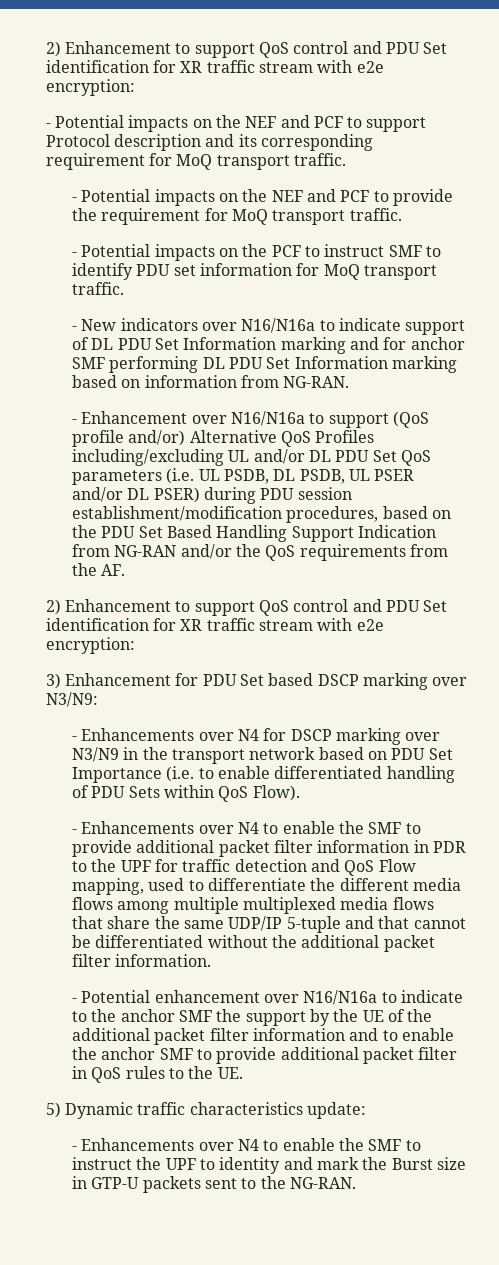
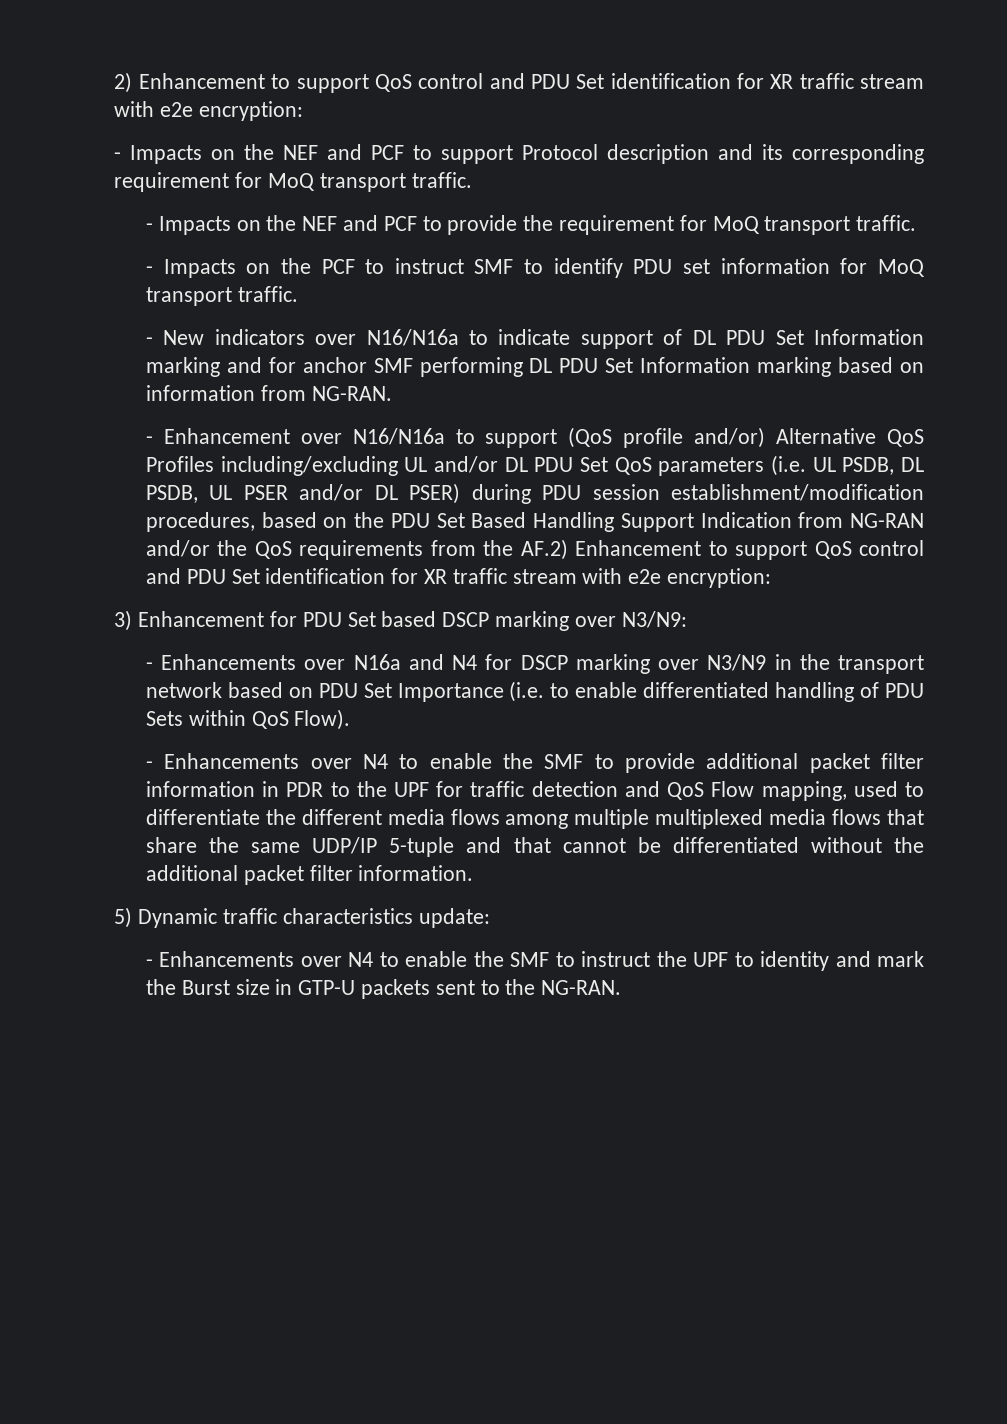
[54,115,189,132] Potential impacts -> [130,145,203,164] Impacts
[81,189,215,206] Potential impacts -> [158,216,231,235] Impacts
[81,244,215,261] Potential impacts -> [163,259,236,278] Impacts
[101,564,126,576] [45,599,61,615] AF. // 2) -> [520,539,568,560] AF.2)
(234, 736) none -> [353,654,444,670] N16a and
[72,990,464,1005] [72,1009,433,1026] [72,1028,455,1045] [72,1047,458,1064] [72,1066,243,1083] // - Potential enhancement over N16/N16a to indicate to the anchor SMF the support by the UE of the additional packet filter information and to enable the anchor SMF to provide additional packet filter in QoS rules to the UE. -> (474, 873) none

